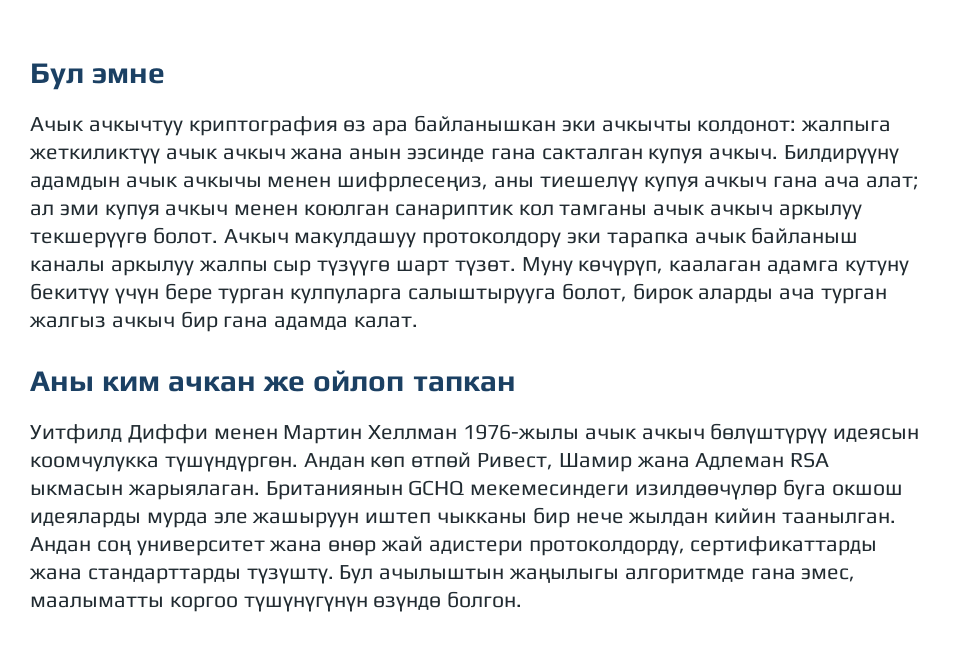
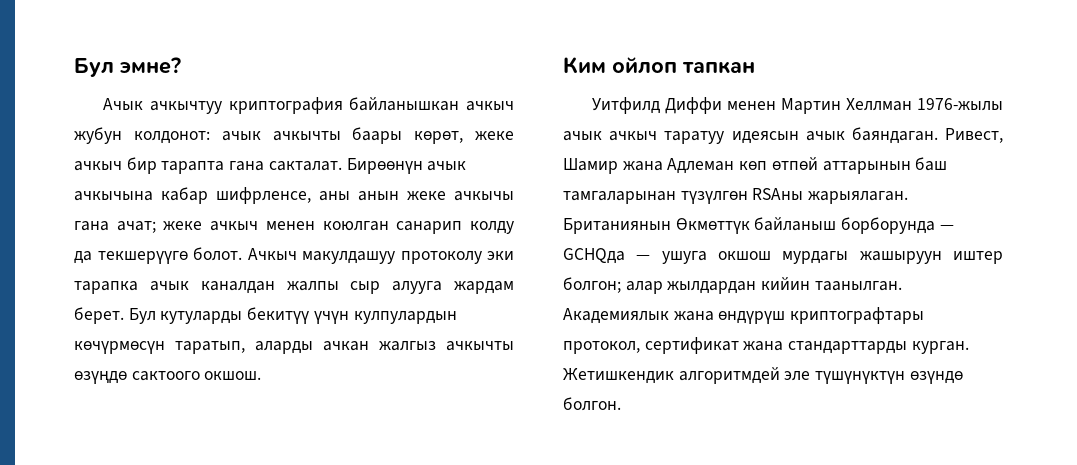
[30,63,166,90] Бул эмне -> [74,57,181,77] Бул эмне?
[343,115,892,136] [29,145,900,164] [30,172,919,192] [30,204,862,220] өз ара байланышкан эки ачкычты колдонот: жалпыга жеткиликтүү ачык ачкыч жана анын ээсинде гана сакталган купуя ачкыч. Билдирүүнү адамдын ачык ачкычы менен шифрлесеңиз, аны тиешелүү купуя ачкыч гана ача алат; ал эми купуя ачкыч менен коюлган санариптик кол тамганы ачык ачкыч аркылуу -> [349,97,514,111] [74,127,514,144] [74,157,467,174] [74,187,514,204] [74,221,514,234] [74,251,92,264] байланышкан ачкыч жубун колдонот: ачык ачкычты баары көрөт, жеке ачкыч бир тарапта гана сакталат. Бирөөнүн ачык ачкычына кабар шифрленсе, аны анын жеке ачкычы гана ачат; жеке ачкыч менен коюлган санарип колду да
[422,232,562,248] протоколдору -> [400,251,482,264] протоколу
[751,227,859,244] [30,257,909,276] [30,283,888,304] [29,311,419,332] [30,371,306,392] байланыш каналы аркылуу жалпы сыр түзүүгө шарт түзөт. Муну көчүрүп, каалаган адамга кутуну бекитүү үчүн бере турган кулпуларга салыштырууга болот, бирок аларды ача турган жалгыз ачкыч бир гана адамда калат. // Аны ким ачкан же -> [200,281,514,294] [74,307,457,324] [74,341,514,354] [74,371,262,384] [563,56,606,74] каналдан жалпы сыр алууга жардам берет. Бул кутуларды бекитүү үчүн кулпулардын көчүрмөсүн таратып, аларды ачкан жалгыз ачкычты өзүңдө сактоого окшош. // Ким
[710,423,920,444] [30,452,830,472] [30,479,903,500] [30,507,897,528] [30,536,878,556] [29,565,856,584] [30,596,368,612] бөлүштүрүү идеясын коомчулукка түшүндүргөн. Андан көп өтпөй Ривест, Шамир жана Адлеман RSA ыкмасын жарыялаган. Британиянын GCHQ мекемесиндеги изилдөөчүлөр буга окшош идеяларды мурда эле жашыруун иштеп чыкканы бир нече жылдан кийин таанылган. Андан соң университет жана өнөр жай адистери протоколдорду, сертификаттарды жана стандарттарды түзүштү. Бул ачылыштын жаңылыгы алгоритмде гана эмес, маалыматты коргоо түшүнүгүнүн -> [664,127,1004,144] [563,157,948,174] [563,188,909,204] [563,217,954,234] [563,248,1003,264] [563,277,902,294] [563,307,925,324] [563,337,969,354] [563,367,906,384] таратуу идеясын ачык баяндаган. Ривест, Шамир жана Адлеман көп өтпөй аттарынын баш тамгаларынан түзүлгөн RSAны жарыялаган. Британиянын Өкмөттүк байланыш борборунда — GCHQда — ушуга окшош мурдагы жашыруун иштер болгон; алар жылдардан кийин таанылган. Академиялык жана өндүрүш криптографтары протокол, сертификат жана стандарттарды курган. Жетишкендик алгоритмдей эле түшүнүктүн

